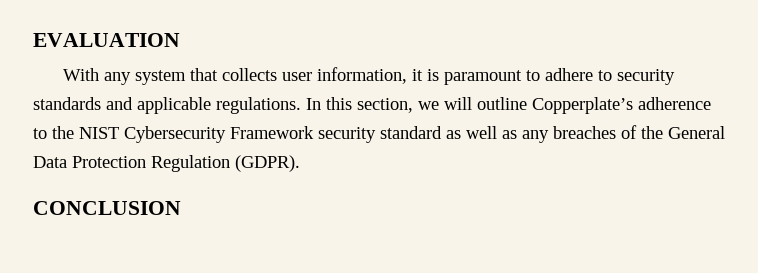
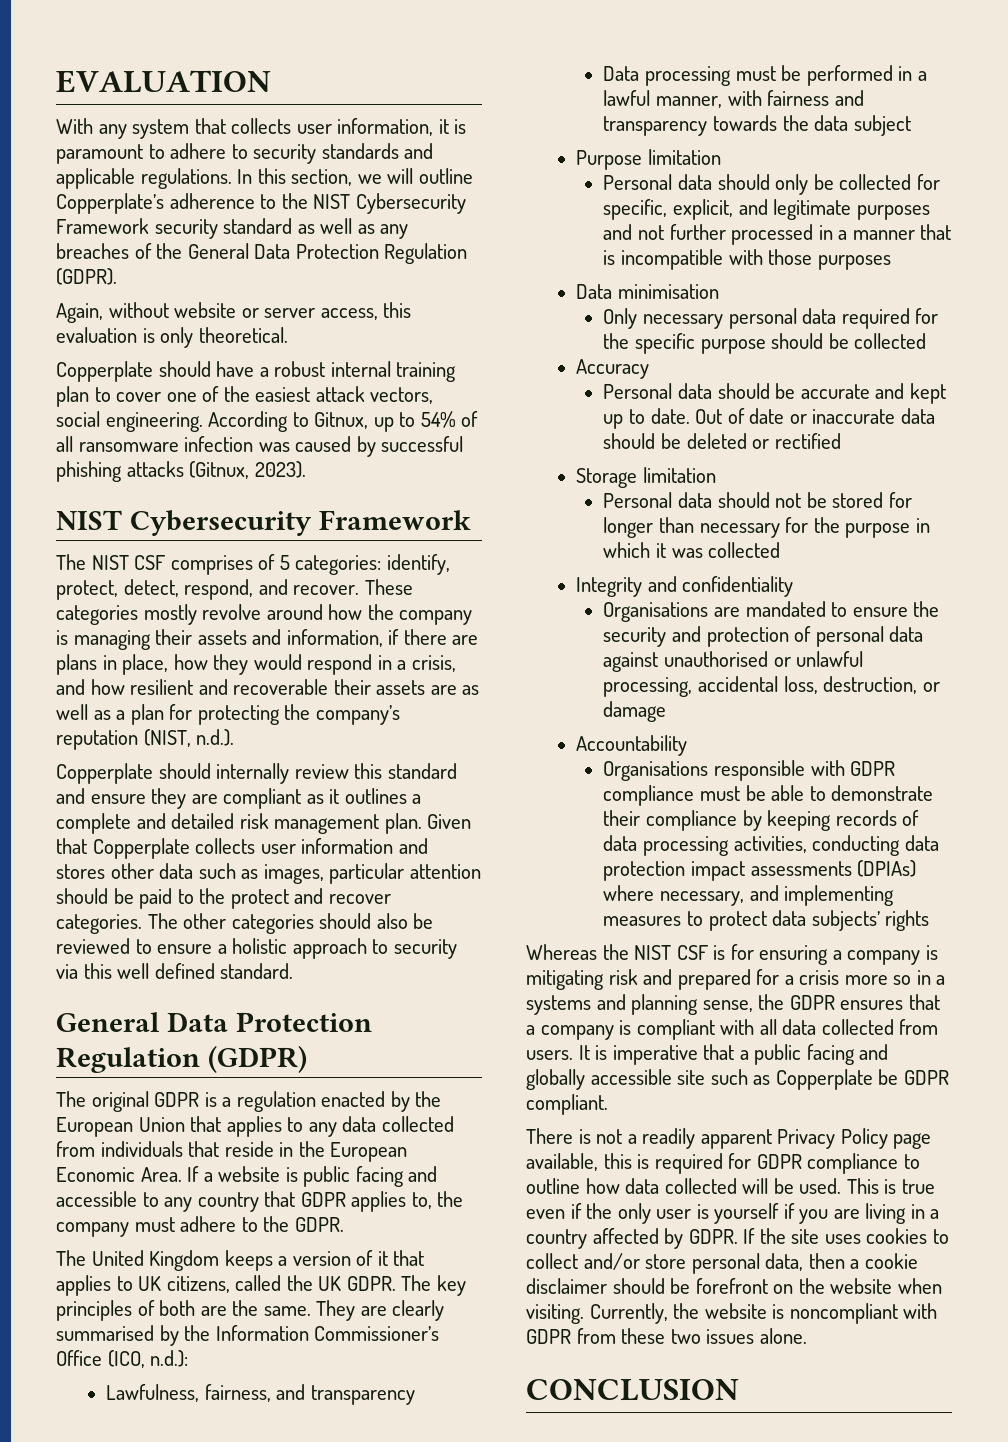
(300, 163) none -> [56,302,412,323] [56,327,288,348] [56,361,457,382] [56,386,434,407] [56,411,479,432] [56,436,464,457] [56,461,306,482] [56,510,471,536] [56,554,450,575] [56,579,413,600] [56,604,473,625] [56,629,479,650] [56,654,456,675] [56,679,480,695] [56,704,400,725] [56,729,235,750] [56,763,457,784] [56,788,422,809] [56,813,472,834] [56,838,428,859] [56,863,481,884] [56,888,391,909] [56,913,434,934] [56,938,457,959] [56,963,294,979] [56,1012,372,1032] [56,1045,307,1073] [56,1091,442,1112] [56,1116,454,1137] [56,1141,408,1162] [56,1166,438,1187] [56,1191,464,1212] [56,1216,344,1237] [56,1250,425,1271] [56,1275,466,1296] [56,1300,445,1321] [56,1325,440,1346] [56,1350,189,1368] [106,1384,415,1405] [603,65,927,86] [603,90,864,108] [603,115,911,136] [576,149,721,170] [603,174,940,195] [603,199,930,220] [603,224,952,245] [603,249,891,270] [576,284,719,299] [603,308,939,329] [603,333,927,354] [576,359,650,379] [603,383,946,404] [603,408,935,429] [603,433,841,449] [576,467,716,488] [603,492,912,508] [603,517,930,538] [603,542,781,558] [576,576,794,597] [603,601,940,622] [603,626,924,647] [603,651,864,672] [603,676,940,697] [603,701,667,722] [576,735,688,756] [603,760,896,781] [603,785,934,806] [603,810,920,831] [603,835,939,856] [603,860,917,881] [603,885,895,906] [603,910,930,931] [526,944,938,965] [526,969,946,990] [526,994,940,1015] [526,1019,939,1040] [526,1044,889,1065] [526,1069,949,1090] [526,1094,608,1115] [526,1128,932,1149] [526,1153,920,1174] [526,1178,935,1194] [526,1203,940,1224] [526,1228,949,1249] [526,1253,918,1274] [526,1278,942,1294] [526,1303,938,1324] [526,1328,807,1344] // Again, without website or server access, this evaluation is only theoretical. // Copperplate should have a robust internal training plan to cover one of the easiest attack vectors, social engineering. According to Gitnux, up to 54% of all ransomware infection was caused by successful phishing attacks (Gitnux, 2023). // NIST Cybersecurity Framework // The NIST CSF comprises of 5 categories: identify, protect, detect, respond, and recover. These categories mostly revolve around how the company is managing their assets and information, if there are plans in place, how they would respond in a crisis, and how resilient and recoverable their assets are as well as a plan for protecting the company’s reputation (NIST, n.d.). // Copperplate should internally review this standard and ensure they are compliant as it outlines a complete and detailed risk management plan. Given that Copperplate collects user information and stores other data such as images, particular attention should be paid to the protect and recover categories. The other categories should also be reviewed to ensure a holistic approach to security via this well defined standard. // General Data Protection Regulation (GDPR) // The original GDPR is a regulation enacted by the European Union that applies to any data collected from individuals that reside in the European Economic Area. If a website is public facing and accessible to any country that GDPR applies to, the company must adhere to the GDPR. // The United Kingdom keeps a version of it that applies to UK citizens, called the UK GDPR. The key principles of both are the same. They are clearly summarised by the Information Commissioner’s Office (ICO, n.d.): // Lawfulness, fairness, and transparency // Data processing must be performed in a lawful manner, with fairness and transparency towards the data subject // Purpose limitation // Personal data should only be collected for specific, explicit, and legitimate purposes and not further processed in a manner that is incompatible with those purposes // Data minimisation // Only necessary personal data required for the specific purpose should be collected // Accuracy // Personal data should be accurate and kept up to date. Out of date or inaccurate data should be deleted or rectified // Storage limitation // Personal data should not be stored for longer than necessary for the purpose in which it was collected // Integrity and confidentiality // Organisations are mandated to ensure the security and protection of personal data against unauthorised or unlawful processing, accidental loss, destruction, or damage // Accountability // Organisations responsible with GDPR compliance must be able to demonstrate their compliance by keeping records of data processing activities, conducting data protection impact assessments (DPIAs) where necessary, and implementing measures to protect data subjects’ rights // Whereas the NIST CSF is for ensuring a company is mitigating risk and prepared for a crisis more so in a systems and planning sense, the GDPR ensures that a company is compliant with all data collected from users. It is imperative that a public facing and globally accessible site such as Copperplate be GDPR compliant. // There is not a readily apparent Privacy Policy page available, this is required for GDPR compliance to outline how data collected will be used. This is true even if the only user is yourself if you are living in a country affected by GDPR. If the site uses cookies to collect and/or store personal data, then a cookie disclaimer should be forefront on the website when visiting. Currently, the website is noncompliant with GDPR from these two issues alone.

